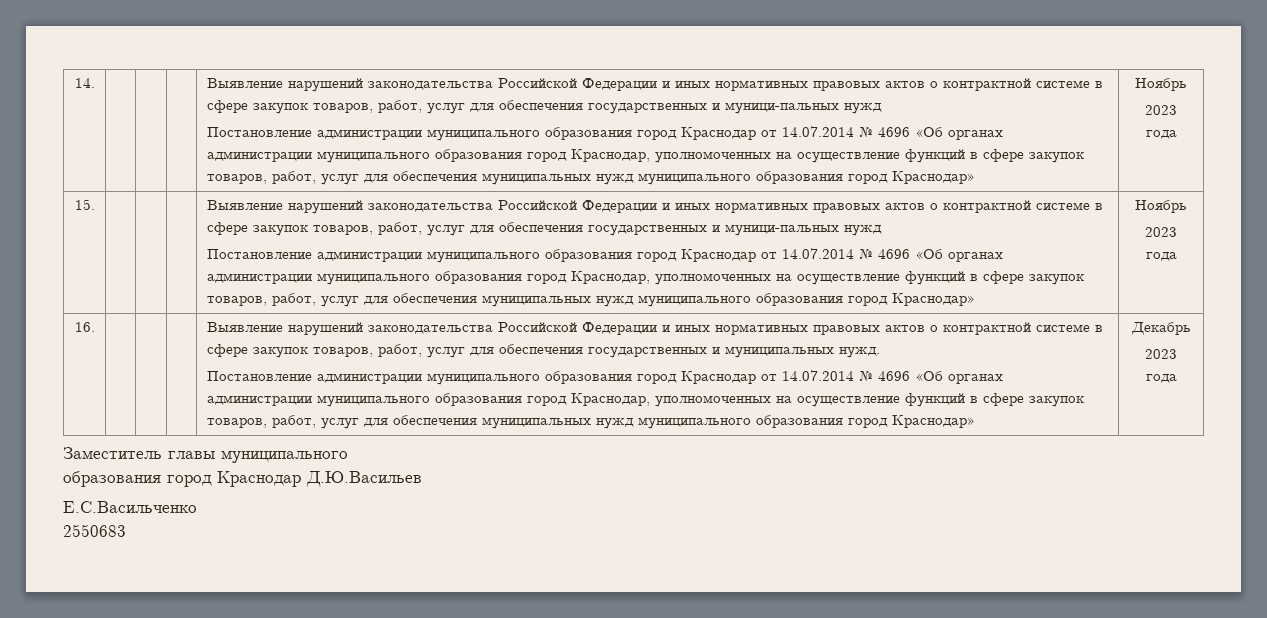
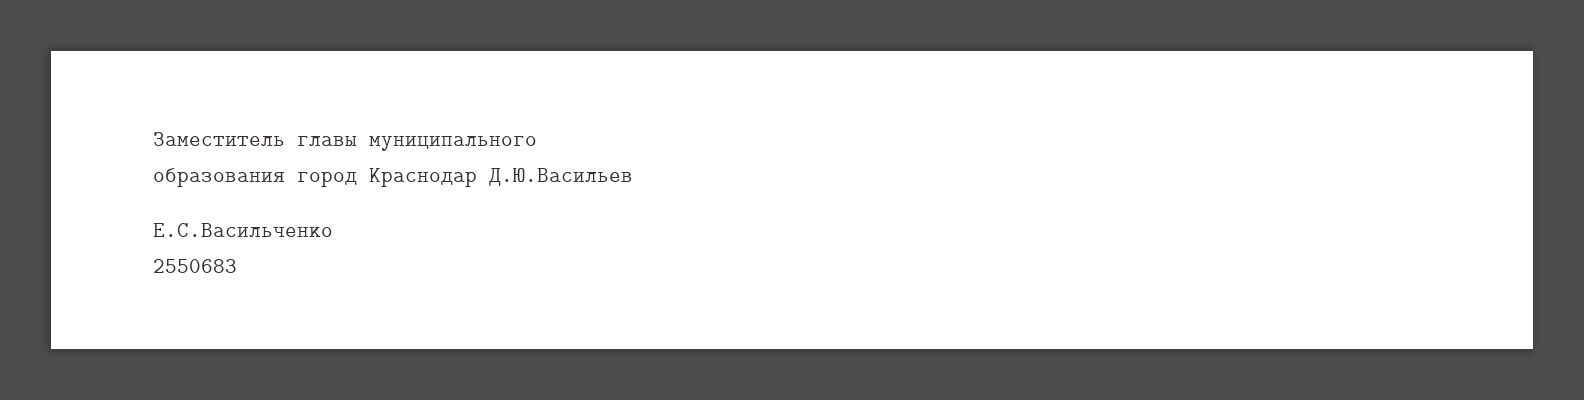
[74,78,95,88] [206,78,1103,92] [206,100,882,114] [206,126,1003,141] [206,149,1085,163] [206,171,975,185] [1135,78,1187,91] [1145,105,1177,115] [1145,130,1177,139] [74,199,95,210] [206,200,1103,214] [206,222,882,236] [206,248,1003,263] [206,271,1085,285] [206,293,975,307] [1135,200,1187,213] [1145,227,1177,237] [1145,252,1177,261] [74,322,95,332] [206,322,1103,336] [206,344,880,358] [206,370,1003,385] [206,393,1085,407] [206,415,975,429] [1130,322,1191,335] [1145,349,1177,359] [1145,374,1177,383] 14. | | | | Выявление нарушений законодательства Российской Федерации и иных нормативных правовых актов о контрактной системе в сфере закупок товаров, работ, услуг для обеспечения государственных и муници-пальных нужд // Постановление администрации муниципального образования город Краснодар от 14.07.2014 № 4696 «Об органах администрации муниципального образования город Краснодар, уполномоченных на осуществление функций в сфере закупок товаров, работ, услуг для обеспечения муниципальных нужд муниципального образования город Краснодар» | Ноябрь // 2023 года // 15. | | | | Выявление нарушений законодательства Российской Федерации и иных нормативных правовых актов о контрактной системе в сфере закупок товаров, работ, услуг для обеспечения государственных и муници-пальных нужд // Постановление администрации муниципального образования город Краснодар от 14.07.2014 № 4696 «Об органах администрации муниципального образования город Краснодар, уполномоченных на осуществление функций в сфере закупок товаров, работ, услуг для обеспечения муниципальных нужд муниципального образования город Краснодар» | Ноябрь // 2023 года // 16. | | | | Выявление нарушений законодательства Российской Федерации и иных нормативных правовых актов о контрактной системе в сфере закупок товаров, работ, услуг для обеспечения государственных и муниципальных нужд. // Постановление администрации муниципального образования город Краснодар от 14.07.2014 № 4696 «Об органах администрации муниципального образования город Краснодар, уполномоченных на осуществление функций в сфере закупок товаров, работ, услуг для обеспечения муниципальных нужд муниципального образования город Краснодар» | Декабрь // 2023 года // -> (153, 139) none

